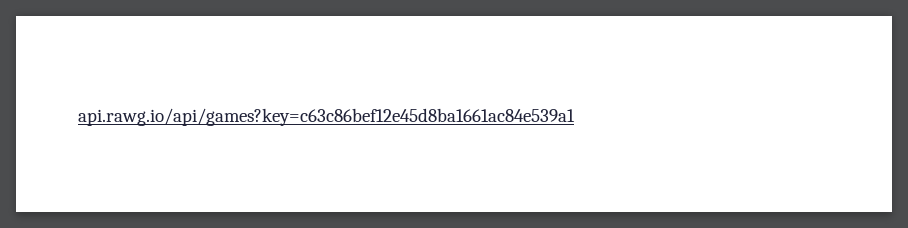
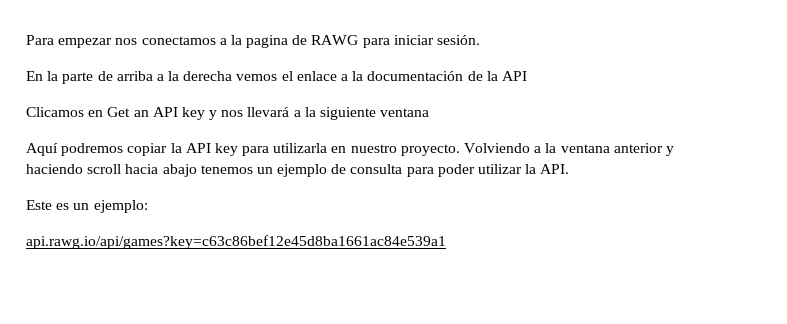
(78, 117) none -> [26,35,481,48] [26,71,527,84] [26,107,430,120] [26,143,674,156] [26,164,570,177] [26,200,148,213] Para empezar nos conectamos a la pagina de RAWG para iniciar sesión. // En la parte de arriba a la derecha vemos el enlace a la documentación de la API // Clicamos en Get an API key y nos llevará a la siguiente ventana // Aquí podremos copiar la API key para utilizarla en nuestro proyecto. Volviendo a la ventana anterior y haciendo scroll hacia abajo tenemos un ejemplo de consulta para poder utilizar la API. // Este es un ejemplo: //

